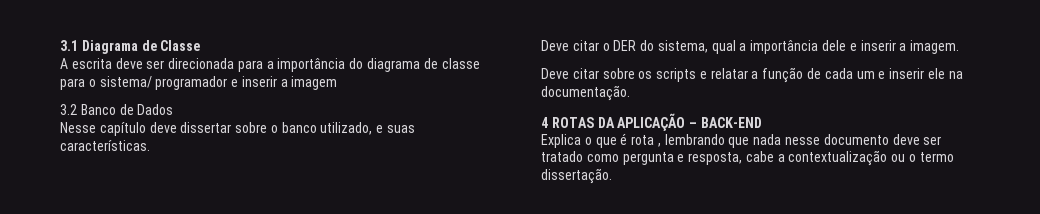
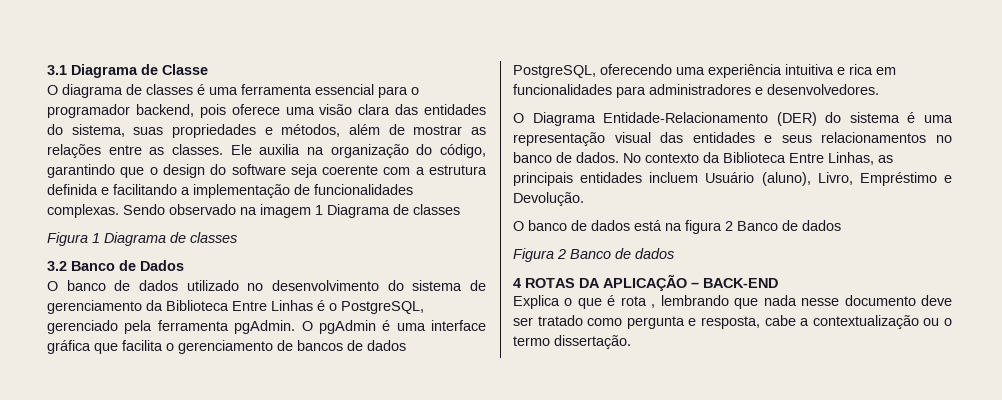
[60,58,480,72] [60,76,338,90] [60,104,174,115] [60,122,416,136] [60,140,150,151] [541,40,960,54] [541,67,963,83] [541,85,630,101] A escrita deve ser direcionada para a importância do diagrama de classe para o sistema/ programador e inserir a imagem // 3.2 Banco de Dados // Nesse capítulo deve dissertar sobre o banco utilizado, e suas características. // Deve citar o DER do sistema, qual a importância dele e inserir a imagem. // Deve citar sobre os scripts e relatar a função de cada um e inserir ele na documentação. -> [47,84,419,98] [47,104,486,118] [47,124,487,138] [47,144,487,158] [47,164,488,178] [47,184,413,198] [47,204,460,218] [47,232,237,246] [47,260,184,271] [47,280,487,291] [47,300,424,314] [47,320,486,334] [47,340,406,354] [513,64,896,78] [513,84,879,98] [513,112,953,126] [513,132,952,146] [513,152,893,165] [513,172,952,186] [513,192,584,206] [513,220,841,234] [513,248,674,262] O diagrama de classes é uma ferramenta essencial para o programador backend, pois oferece uma visão clara das entidades do sistema, suas propriedades e métodos, além de mostrar as relações entre as classes. Ele auxilia na organização do código, garantindo que o design do software seja coerente com a estrutura definida e facilitando a implementação de funcionalidades complexas. Sendo observado na imagem 1 Diagrama de classes // Figura 1 Diagrama de classes // 3.2 Banco de Dados // O banco de dados utilizado no desenvolvimento do sistema de gerenciamento da Biblioteca Entre Linhas é o PostgreSQL, gerenciado pela ferramenta pgAdmin. O pgAdmin é uma interface gráfica que facilita o gerenciamento de bancos de dados PostgreSQL, oferecendo uma experiência intuitiva e rica em funcionalidades para administradores e desenvolvedores. // O Diagrama Entidade-Relacionamento (DER) do sistema é uma representação visual das entidades e seus relacionamentos no banco de dados. No contexto da Biblioteca Entre Linhas, as principais entidades incluem Usuário (aluno), Livro, Empréstimo e Devolução. // O banco de dados está na figura 2 Banco de dados // Figura 2 Banco de dados

